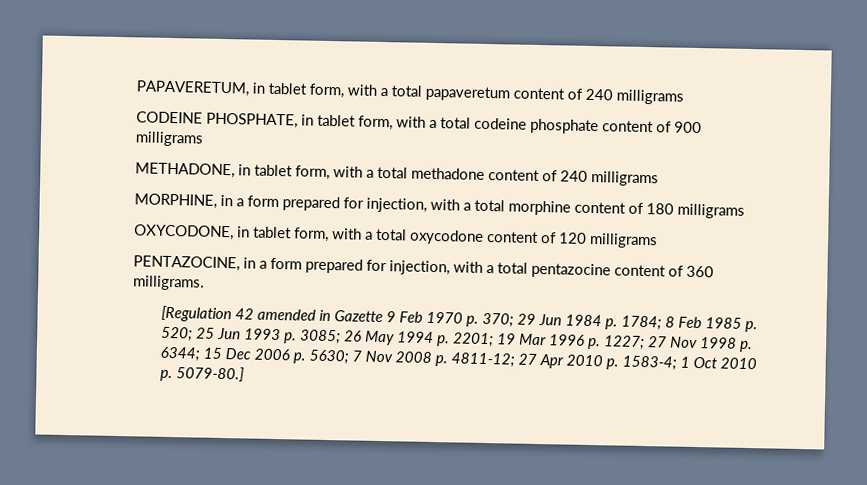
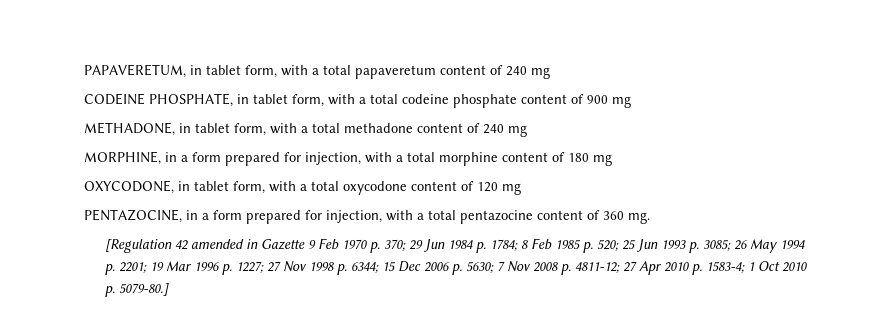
[615,89,684,105] milligrams -> [530,67,550,79] mg
[134,131,204,147] milligrams -> [611,96,631,108] mg
[590,170,659,187] milligrams -> [507,125,527,137] mg
[676,203,745,219] milligrams -> [592,154,612,166] mg
[588,232,658,249] milligrams -> [501,183,521,195] mg
[132,275,205,291] milligrams. -> [627,212,650,224] mg.

